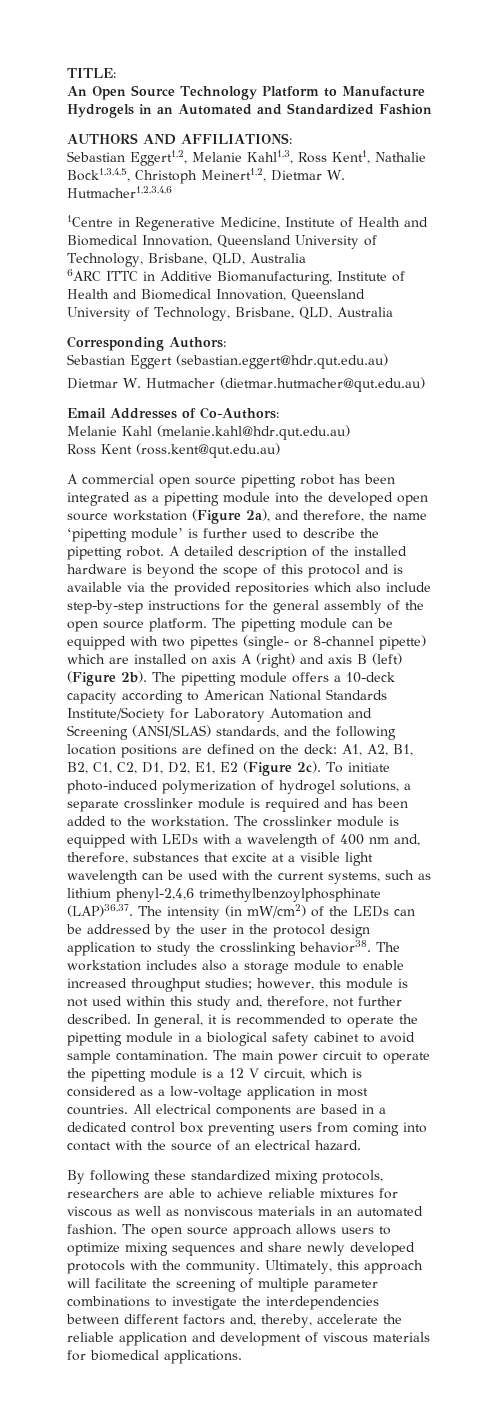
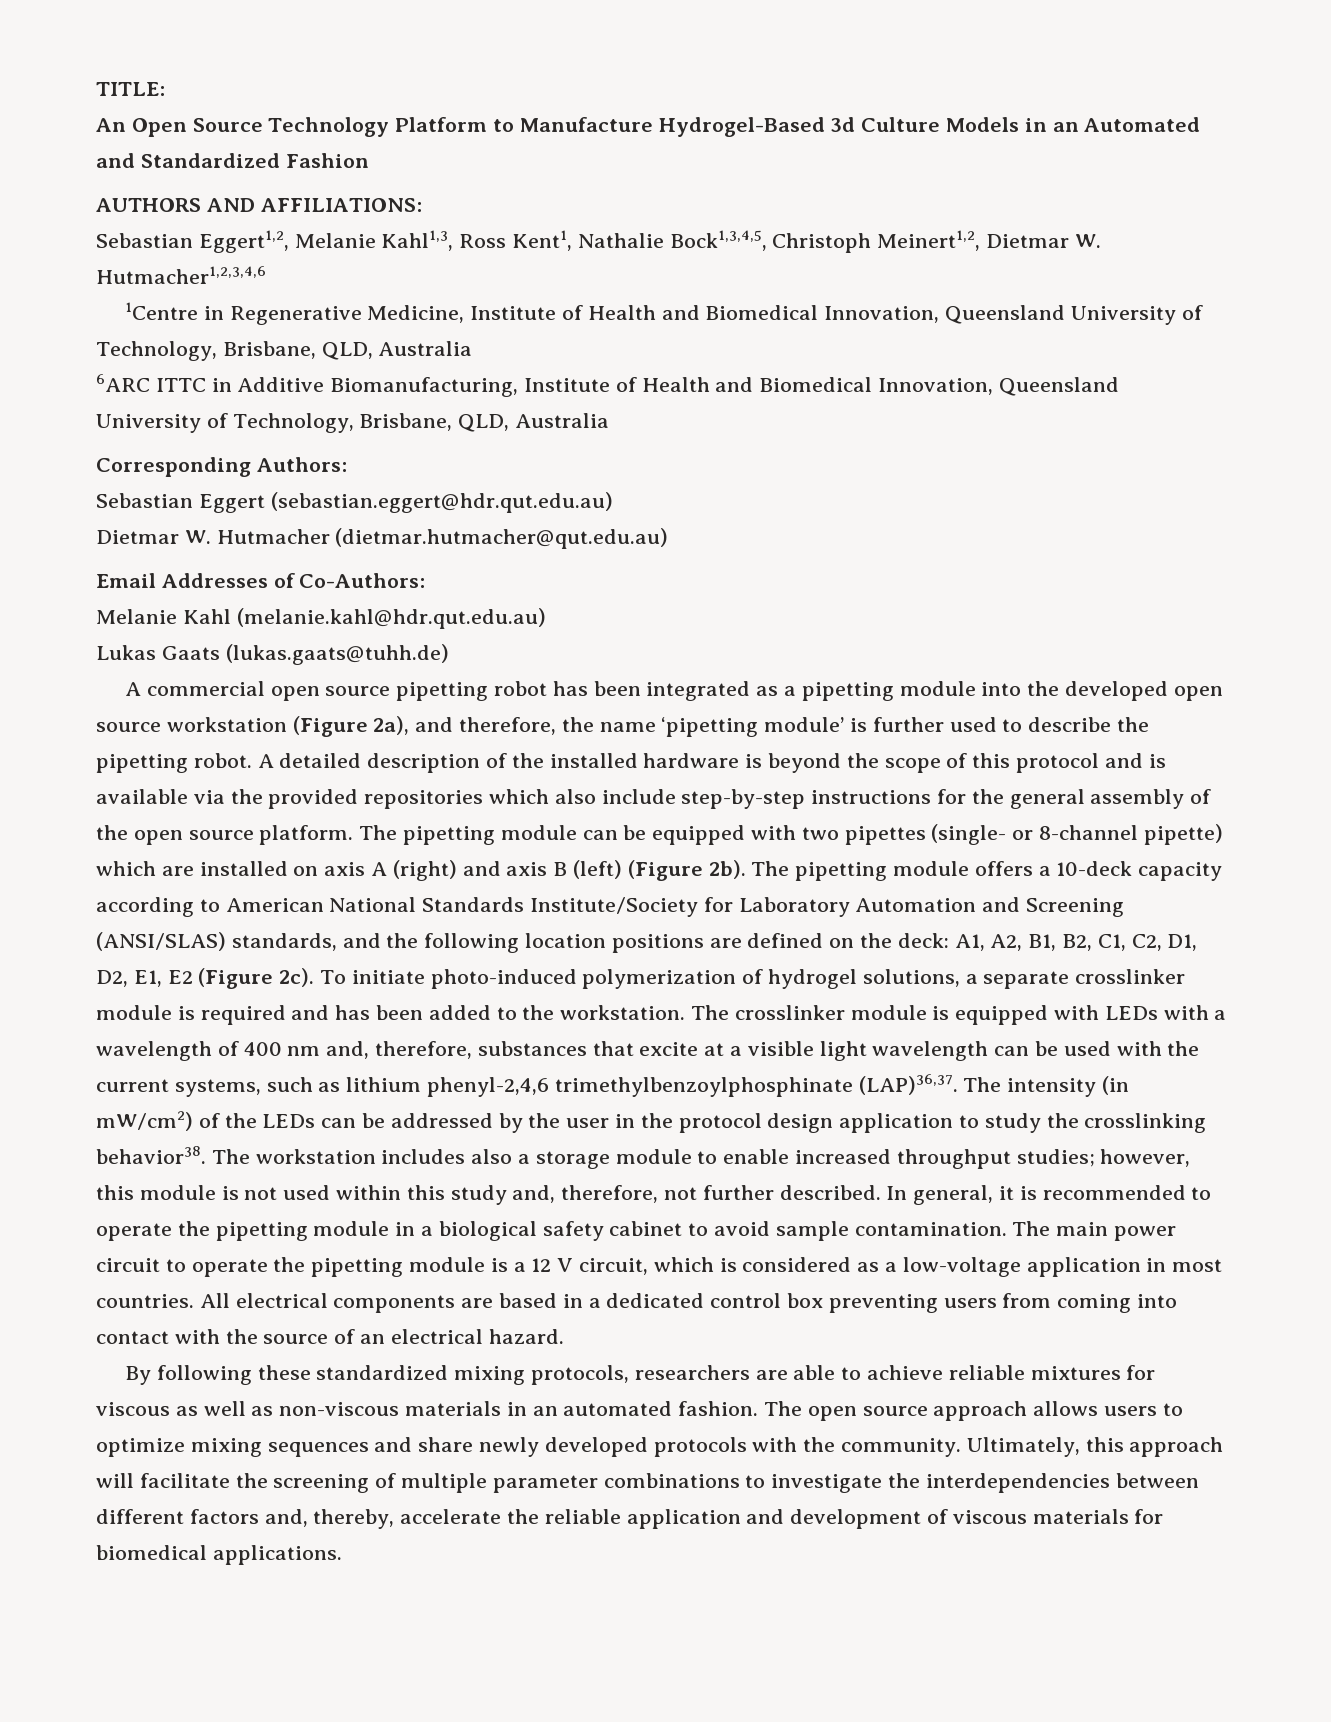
[67,104,134,118] Hydrogels -> [658,117,1020,137] Hydrogel-Based 3d Culture Models
[67,443,280,458] Ross Kent (ross.kent@qut.edu.au) -> [96,644,449,665] Lukas Gaats (lukas.gaats@tuhh.de)
[184,1206,253,1217] nonviscous -> [279,1402,400,1416] non-viscous

